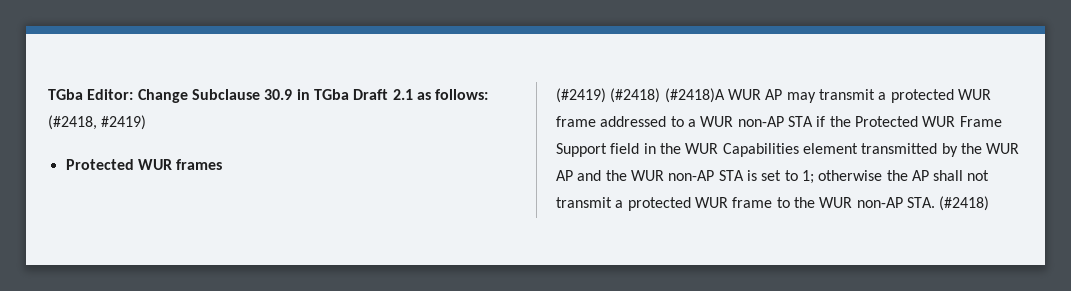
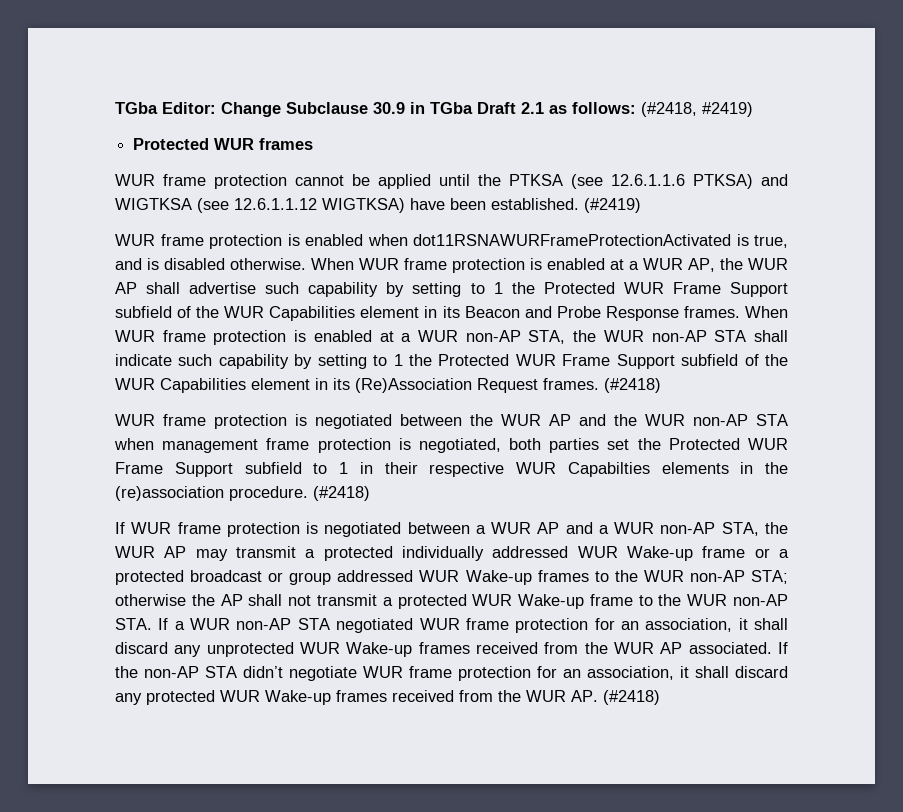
[556,88,991,103] [556,116,1002,127] [556,143,958,157] (#2419) (#2418) (#2418)A WUR AP may transmit a protected WUR frame addressed to a WUR non-AP STA if the Protected WUR Frame Support field in the WUR Capabilities element transmitted by -> [115,174,788,189] [115,198,641,213] [115,234,788,249] [115,258,788,273] [115,282,789,297] [115,306,789,321] [115,330,788,345] [115,354,789,369] [115,378,661,393] [115,414,462,429] WUR frame protection cannot be applied until the PTKSA (see 12.6.1.1.6 PTKSA) and WIGTKSA (see 12.6.1.1.12 WIGTKSA) have been established. (#2419) // WUR frame protection is enabled when dot11RSNAWURFrameProtectionActivated is true, and is disabled otherwise. When WUR frame protection is enabled at a WUR AP, the WUR AP shall advertise such capability by setting to 1 the Protected WUR Frame Support subfield of the WUR Capabilities element in its Beacon and Probe Response frames. When WUR frame protection is enabled at a WUR non-AP STA, the WUR non-AP STA shall indicate such capability by setting to 1 the Protected WUR Frame Support subfield of the WUR Capabilities element in its (Re)Association Request frames. (#2418) // WUR frame protection is negotiated between
[746,170,814,184] is set to 1; -> [114,438,788,453] [115,462,788,477] [115,486,370,501] [115,522,788,537] [115,546,790,561] [115,570,789,585] when management frame protection is negotiated, both parties set the Protected WUR Frame Support subfield to 1 in their respective WUR Capabilties elements in the (re)association procedure. (#2418) // If WUR frame protection is negotiated between a WUR AP and a WUR non-AP STA, the WUR AP may transmit a protected individually addressed WUR Wake-up frame or a protected broadcast or group addressed WUR Wake-up frames to the WUR non-AP STA;
(728, 202) none -> [518,594,585,609] Wake-up
(935, 202) none -> [158,618,788,633] [115,642,789,657] [115,666,788,681] [115,690,598,705] If a WUR non-AP STA negotiated WUR frame protection for an association, it shall discard any unprotected WUR Wake-up frames received from the WUR AP associated. If the non-AP STA didn’t negotiate WUR frame protection for an association, it shall discard any protected WUR Wake-up frames received from the WUR AP.

